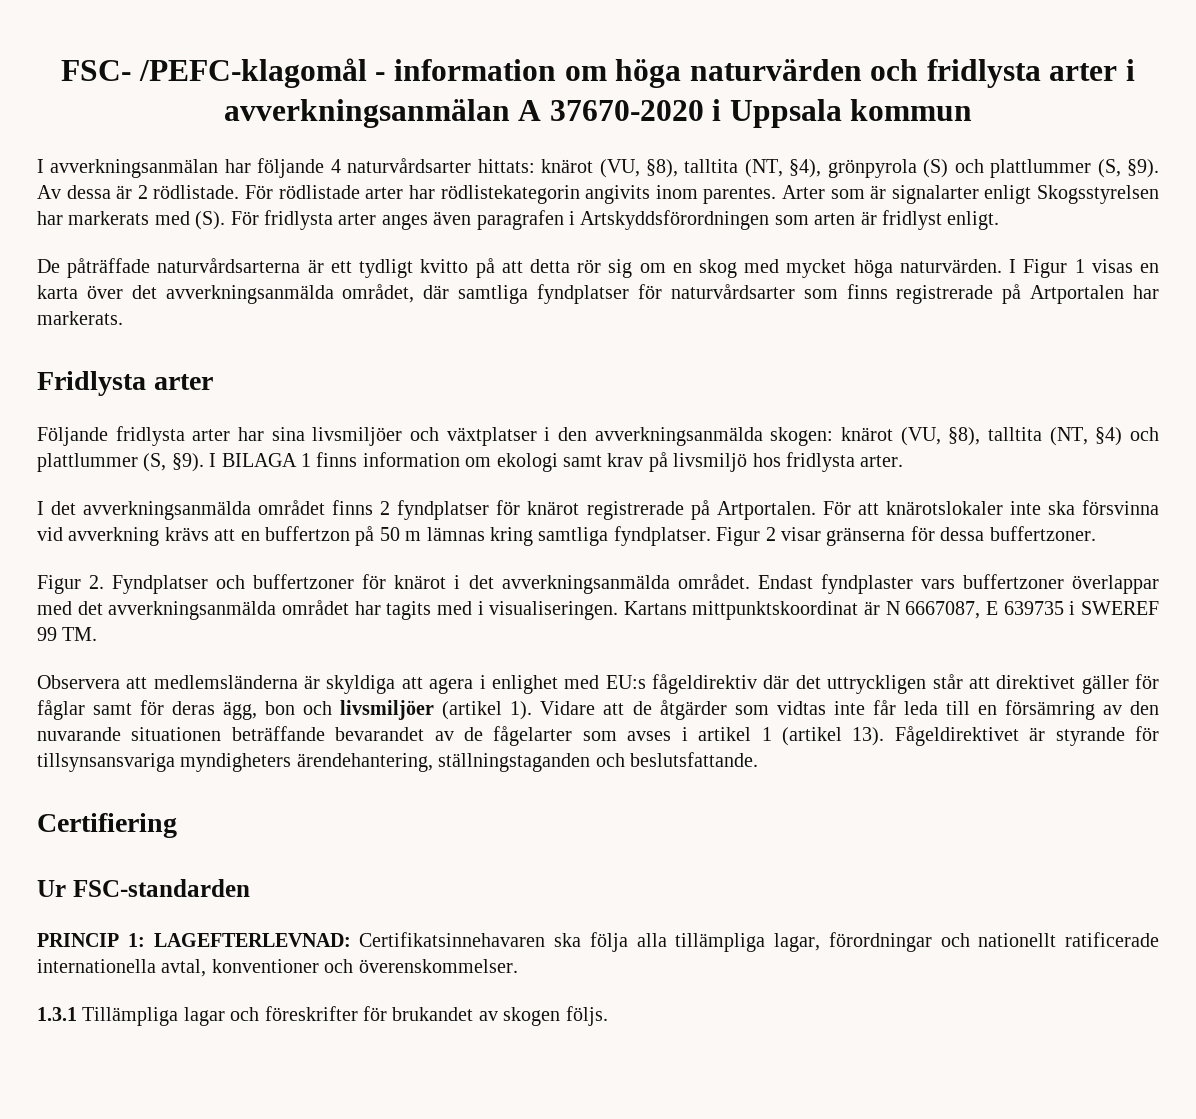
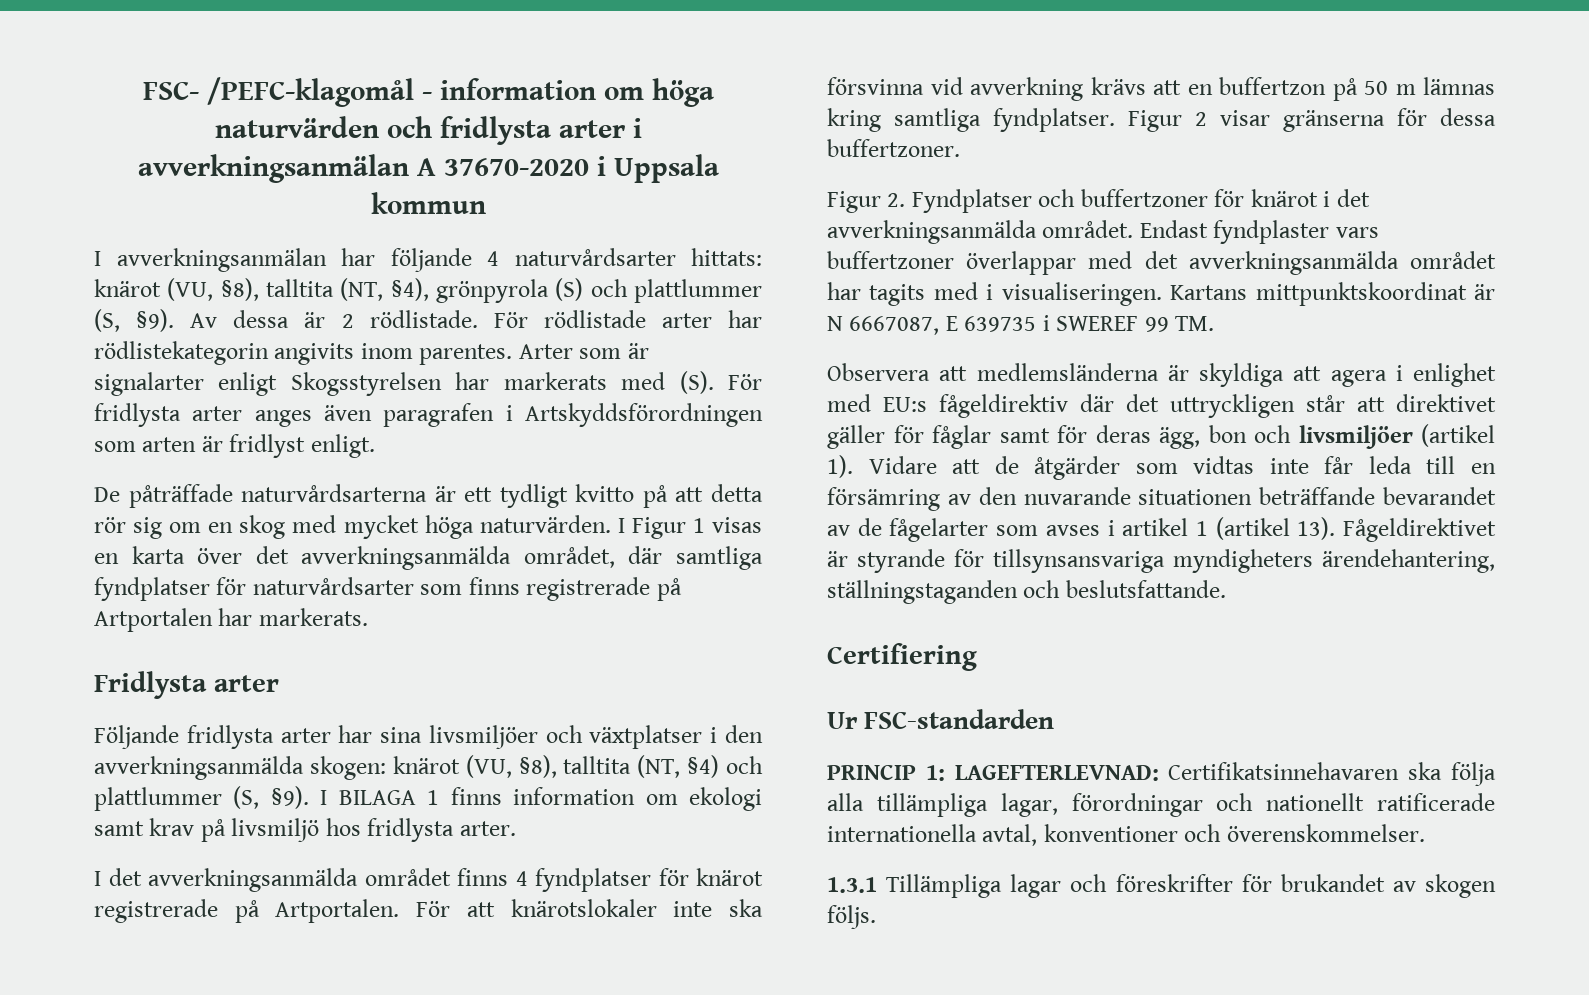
[380,501,391,515] 2 -> [515,871,528,886] 4

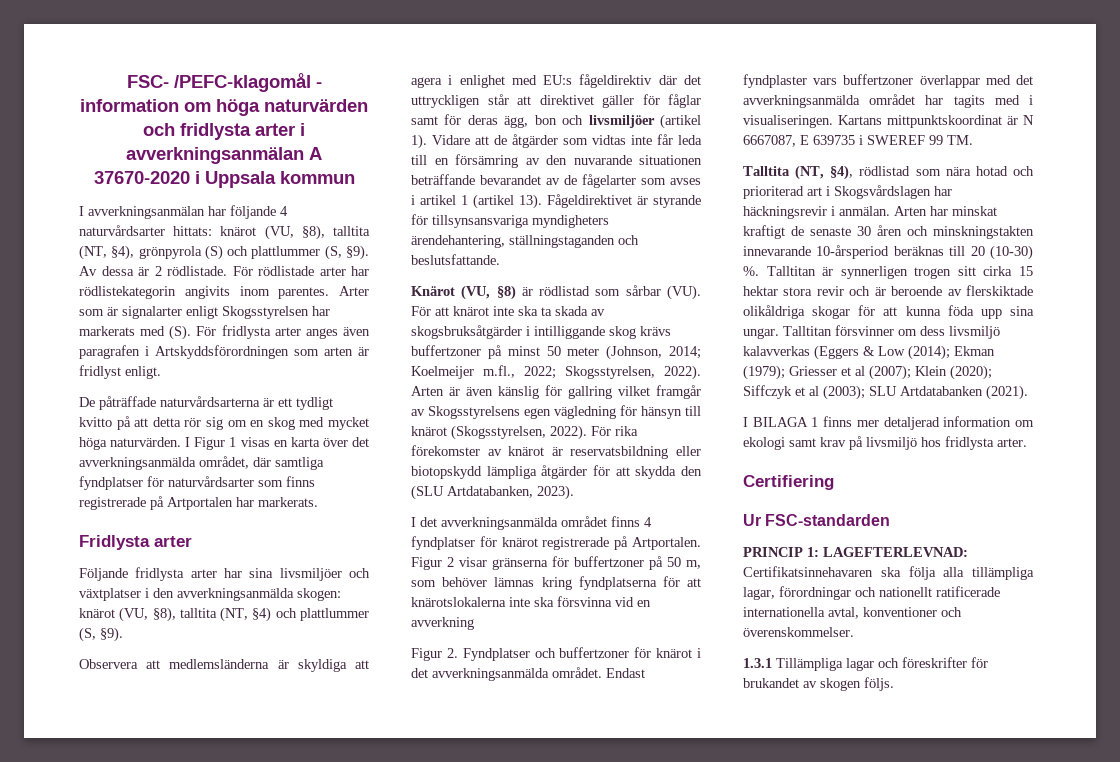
[320,787,762,811] [94,818,516,842] [94,868,763,892] [94,899,763,923] [827,77,1495,101] [827,108,1496,132] [827,139,960,157] [827,189,1370,213] [827,220,1379,244] [827,251,1496,275] [827,282,1495,306] [827,315,1215,335] I BILAGA 1 finns information om ekologi samt krav på livsmiljö hos fridlysta arter. // I det avverkningsanmälda området finns 4 fyndplatser för knärot registrerade på Artportalen. För att knärotslokaler inte ska försvinna vid avverkning krävs att en buffertzon på 50 m lämnas kring samtliga fyndplatser. Figur 2 visar gränserna för dessa buffertzoner. // Figur 2. Fyndplatser och buffertzoner för knärot i det avverkningsanmälda området. Endast fyndplaster vars buffertzoner överlappar med det avverkningsanmälda området har tagits med i visualiseringen. Kartans mittpunktskoordinat är N 6667087, E 639735 i SWEREF 99 TM. -> (123, 634) none
(1226, 589) none -> [411,285,701,300] [411,306,605,316] [411,325,671,339] [411,345,701,360] [411,365,701,380] [411,385,701,399] [411,405,701,419] [411,425,638,440] [411,445,701,459] [411,465,702,479] [411,485,574,500] [411,516,652,530] [411,536,701,550] [411,556,701,570] [411,576,701,590] [411,596,651,607] [411,617,474,630] [411,647,701,661] [411,667,645,681] [743,74,1033,88] [743,94,1033,108] [743,115,1034,128] [743,135,973,147] [743,165,1034,180] [743,185,952,199] [743,206,997,219] [743,225,1034,239] [743,245,1033,260] [743,266,1033,279] [743,285,1033,296] [743,305,1034,319] [743,325,1000,339] [743,345,995,360] [743,365,992,380] [743,385,1028,400] [743,416,1034,430] [743,436,1027,450] // Knärot (VU, §8) är rödlistad som sårbar (VU). För att knärot inte ska ta skada av skogsbruksåtgärder i intilliggande skog krävs buffertzoner på minst 50 meter (Johnson, 2014; Koelmeijer m.fl., 2022; Skogsstyrelsen, 2022). Arten är även känslig för gallring vilket framgår av Skogsstyrelsens egen vägledning för hänsyn till knärot (Skogsstyrelsen, 2022). För rika förekomster av knärot är reservatsbildning eller biotopskydd lämpliga åtgärder för att skydda den (SLU Artdatabanken, 2023). // I det avverkningsanmälda området finns 4 fyndplatser för knärot registrerade på Artportalen. Figur 2 visar gränserna för buffertzoner på 50 m, som behöver lämnas kring fyndplatserna för att knärotslokalerna inte ska försvinna vid en avverkning // Figur 2. Fyndplatser och buffertzoner för knärot i det avverkningsanmälda området. Endast fyndplaster vars buffertzoner överlappar med det avverkningsanmälda området har tagits med i visualiseringen. Kartans mittpunktskoordinat är N 6667087, E 639735 i SWEREF 99 TM. // Talltita (NT, §4), rödlistad som nära hotad och prioriterad art i Skogsvårdslagen har häckningsrevir i anmälan. Arten har minskat kraftigt de senaste 30 åren och minskningstakten innevarande 10-årsperiod beräknas till 20 (10-30) %. Talltitan är synnerligen trogen sitt cirka 15 hektar stora revir och är beroende av flerskiktade olikåldriga skogar för att kunna föda upp sina ungar. Talltitan försvinner om dess livsmiljö kalavverkas (Eggers & Low (2014); Ekman (1979); Griesser et al (2007); Klein (2020); Siffczyk et al (2003); SLU Artdatabanken (2021). // I BILAGA 1 finns mer detaljerad information om ekologi samt krav på livsmiljö hos fridlysta arter.

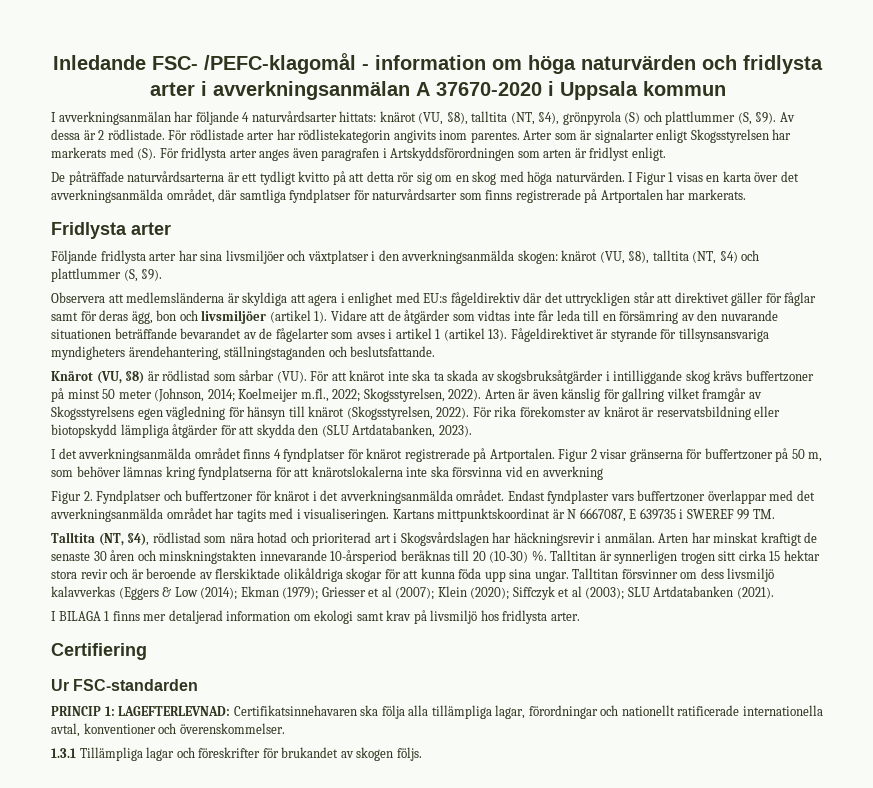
(126, 81) none -> [53,55,146,70] Inledande
[328,417,369,430] mycket -> (524, 176) none

